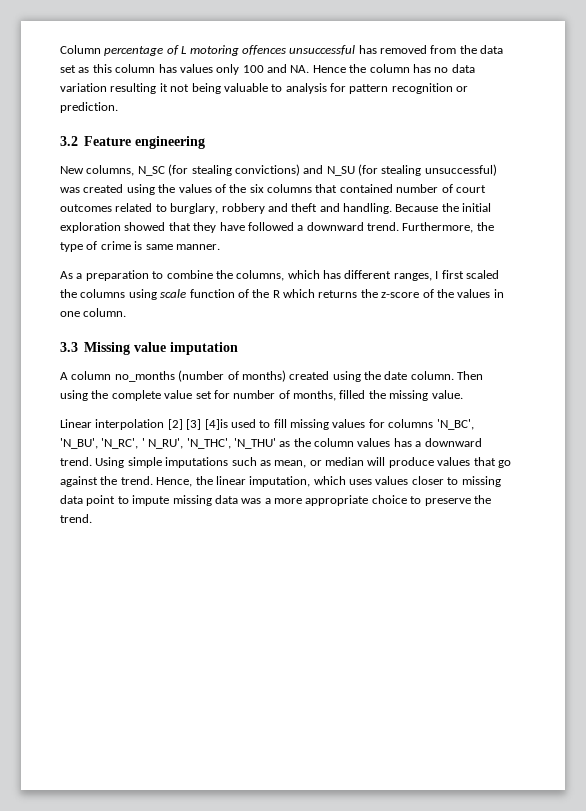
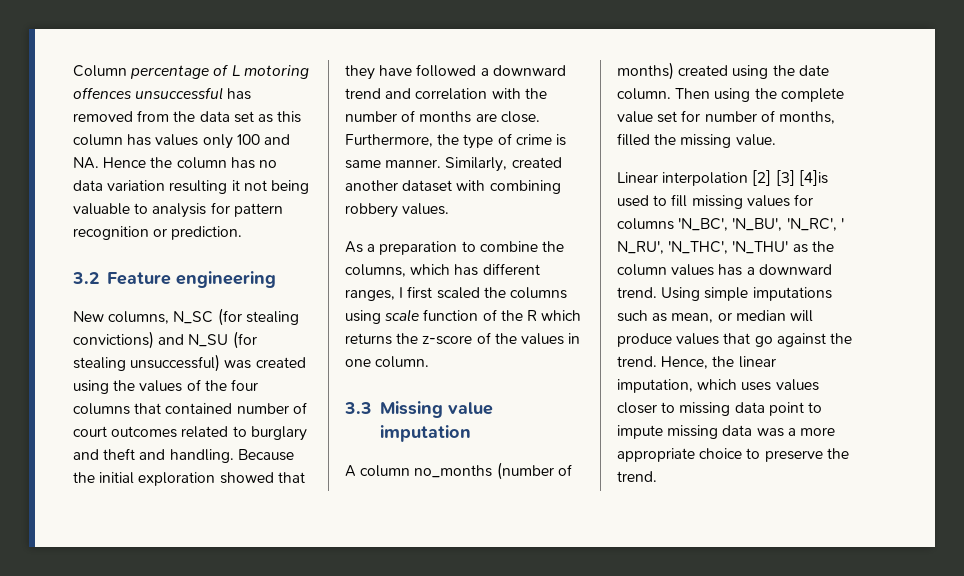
[249,184,264,193] six -> [230,379,258,391] four
[170,203,265,214] burglary, robbery -> [250,426,307,441] burglary
[367,222,399,231] trend. -> [345,88,547,100] [345,110,540,123] trend and correlation with the number of months are close.
(220, 247) none -> [445,157,562,172] [345,180,561,194] [345,203,450,218] Similarly, created another dataset with combining robbery values.

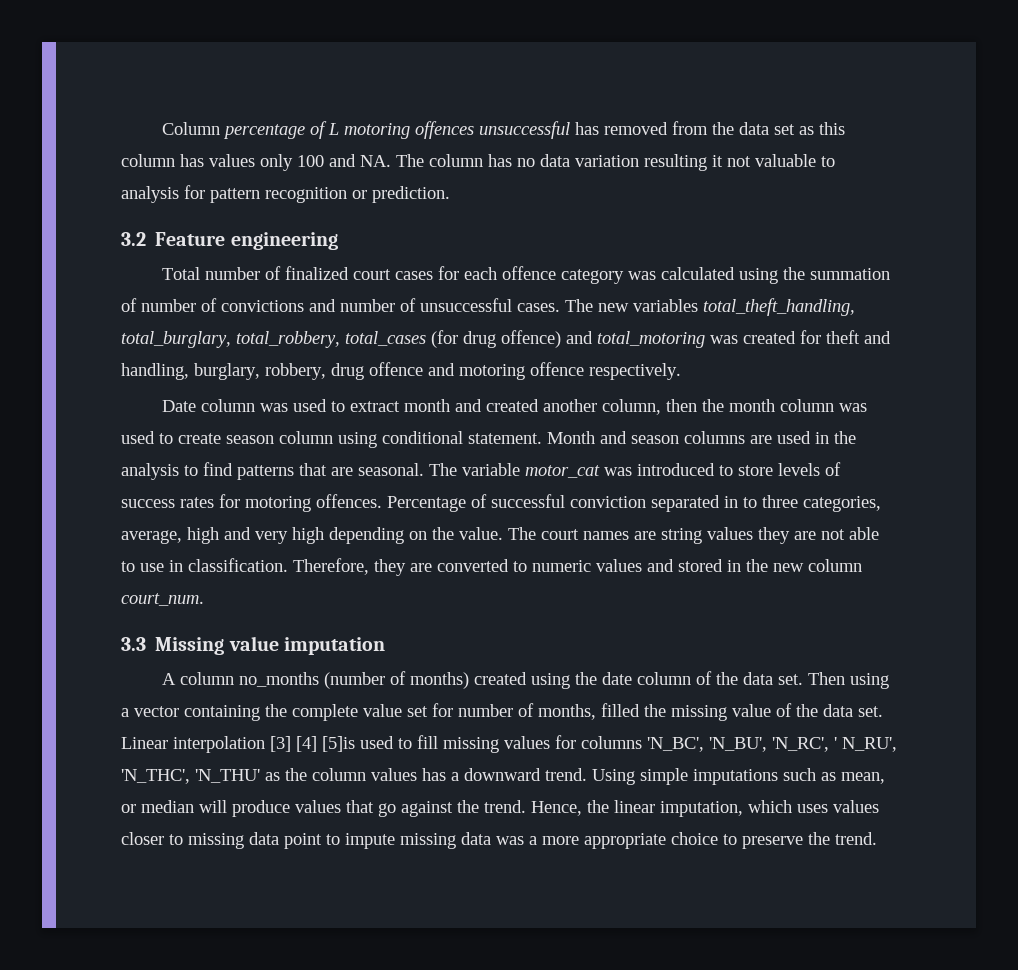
[103,157,173,168] Hence the -> [396,154,424,167] The
[270,180,309,194] being -> (751, 161) none
[73,308,299,326] [73,331,257,349] [73,354,306,372] [73,379,258,394] [73,402,307,415] [73,426,307,441] [73,448,294,463] [73,472,305,486] [345,64,566,80] [345,88,547,100] [345,110,540,123] [345,133,566,149] [345,157,562,172] [345,180,561,194] [345,203,450,218] [345,241,564,255] [345,263,540,277] [345,286,567,301] [345,309,582,324] [345,332,581,345] [345,356,430,368] New columns, N_SC (for stealing convictions) and N_SU (for stealing unsuccessful) was created using the values of the four columns that contained number of court outcomes related to burglary and theft and handling. Because the initial exploration showed that they have followed a downward trend and correlation with the number of months are close. Furthermore, the type of crime is same manner. Similarly, created another dataset with combining robbery values. // As a preparation to combine the columns, which has different ranges, I first scaled the columns using scale function of the R which returns the z-score of the values in one column. -> [162,266,891,284] [121,298,855,316] [121,330,891,348] [121,362,681,380] [162,399,868,415] [121,431,856,448] [121,462,841,480] [121,494,881,512] [121,527,879,544] [121,558,862,576] [121,593,204,606] Total number of finalized court cases for each offence category was calculated using the summation of number of convictions and number of unsuccessful cases. The new variables total_theft_handling, total_burglary, total_robbery, total_cases (for drug offence) and total_motoring was created for theft and handling, burglary, robbery, drug offence and motoring offence respectively. // Date column was used to extract month and created another column, then the month column was used to create season column using conditional statement. Month and season columns are used in the analysis to find patterns that are seasonal. The variable motor_cat was introduced to store levels of success rates for motoring offences. Percentage of successful conviction separated in to three categories, average, high and very high depending on the value. The court names are string values they are not able to use in classification. Therefore, they are converted to numeric values and stored in the new column court_num.
[617,88,751,102] column. Then using -> [637,671,890,689] [121,705,260,721] column of the data set. Then using a vector containing
[735,134,776,146] [617,170,828,186] value. // Linear interpolation [2] [3] [4]is -> [732,703,883,717] [121,736,355,753] value of the data set. Linear interpolation [3] [4] [5]is

